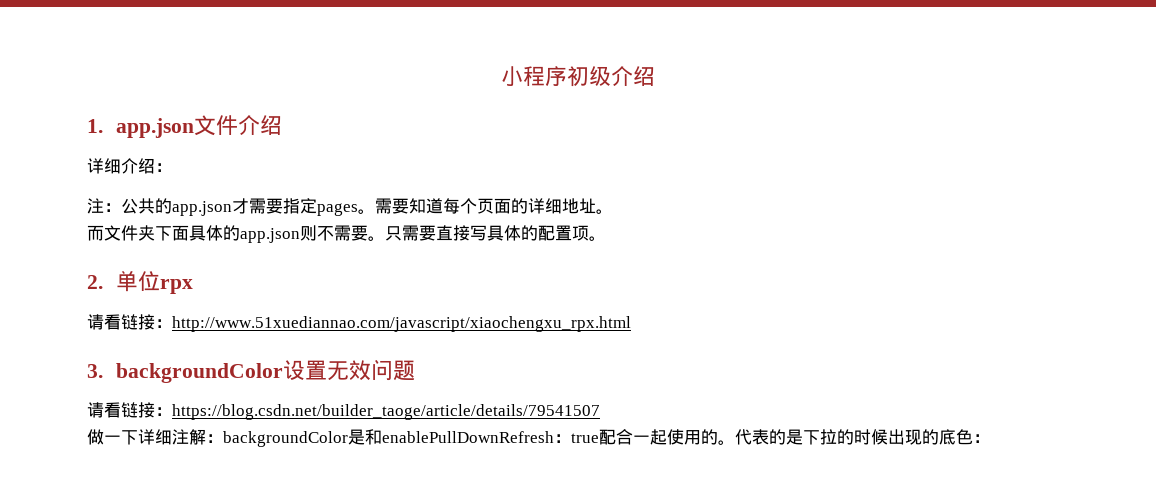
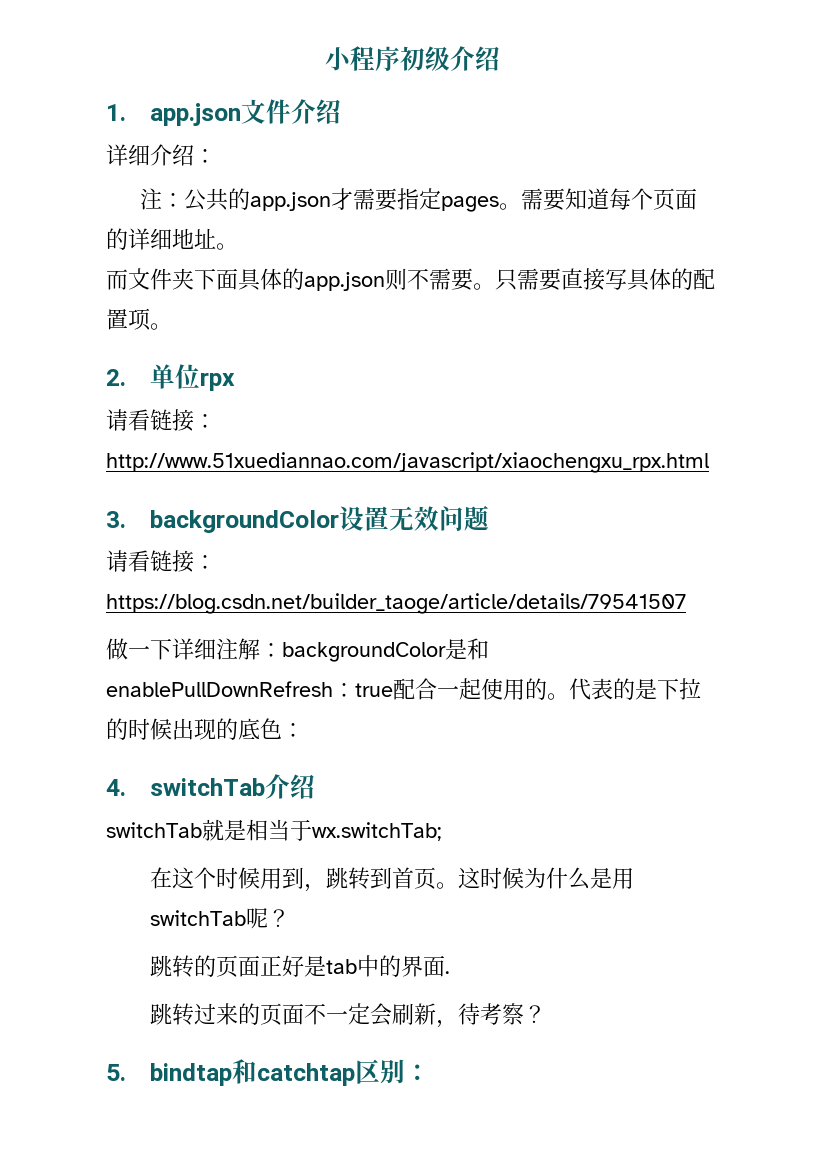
(990, 438) none -> [106,774,315,799] [106,819,442,841] [149,867,634,892] [149,908,290,929] [149,955,450,978] [149,1003,546,1028] [106,1059,430,1086] // 4. switchTab介绍 // switchTab就是相当于wx.switchTab; // 在这个时候用到，跳转到首页。这时候为什么是用switchTab呢？ // 跳转的页面正好是tab中的界面. // 跳转过来的页面不一定会刷新，待考察？ // 5. bindtap和catchtap区别：

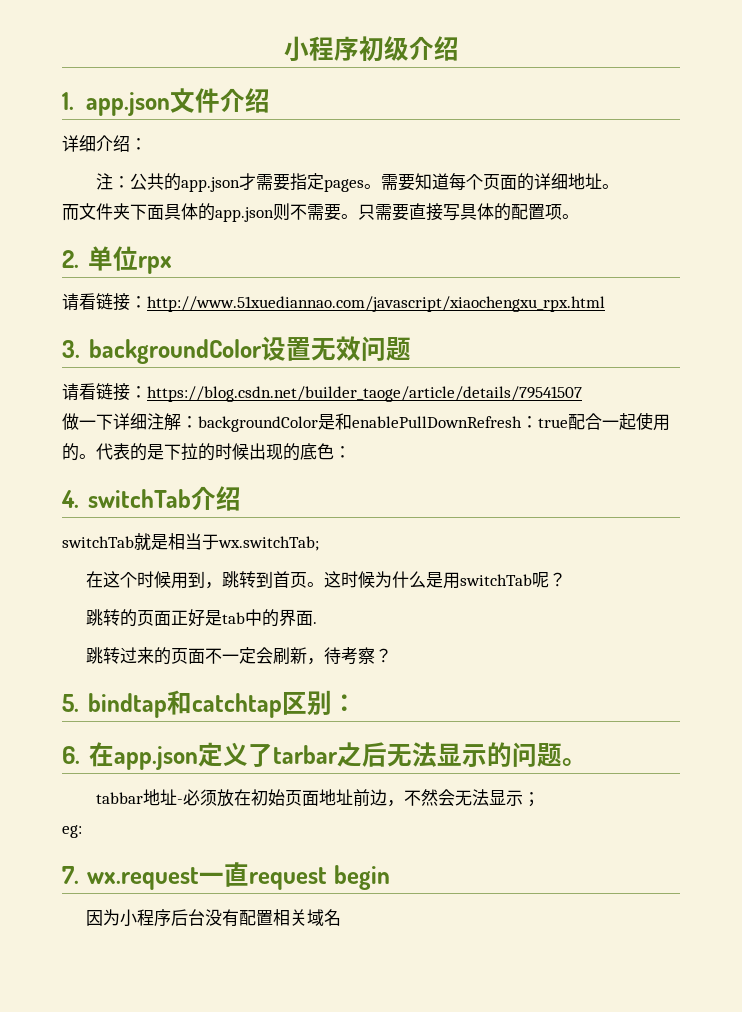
(430, 1072) none -> [62,742,587,770] [95,789,540,807] [62,825,82,838] [62,862,391,890] [85,909,341,927] // 6.在app.json定义了tarbar之后无法显示的问题。 // tabbar地址-必须放在初始页面地址前边，不然会无法显示； // eg: // 7. wx.request一直request begin // 因为小程序后台没有配置相关域名

